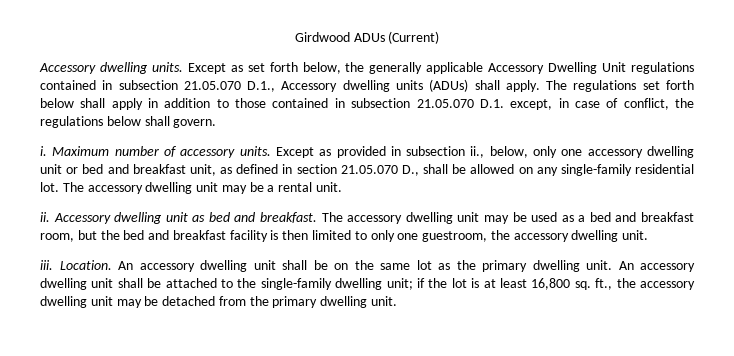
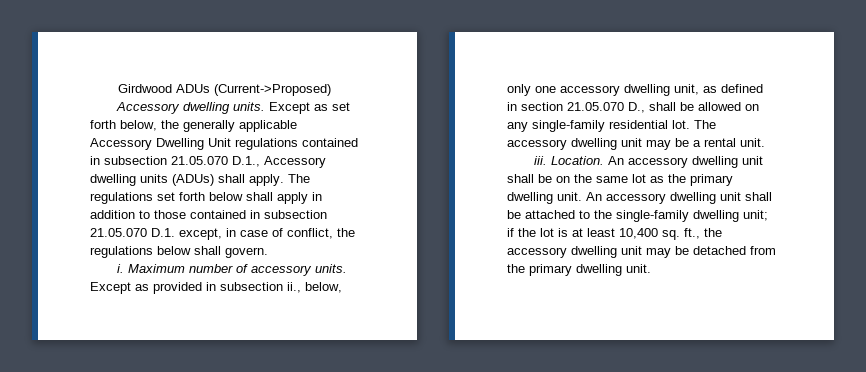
[388,31,440,44] (Current) -> [214,84,331,96] (Current->Proposed)
[40,164,186,174] unit or bed and breakfast -> (670, 90) none
[40,212,694,224] [40,230,649,242] // ii. Accessory dwelling unit as bed and breakfast. The accessory dwelling unit may be used as a bed and breakfast room, but the bed and breakfast facility is then limited to only one guestroom, the accessory dwelling unit. -> (765, 142) none
[531,278,571,290] 16,800 -> [619,228,658,239] 10,400

